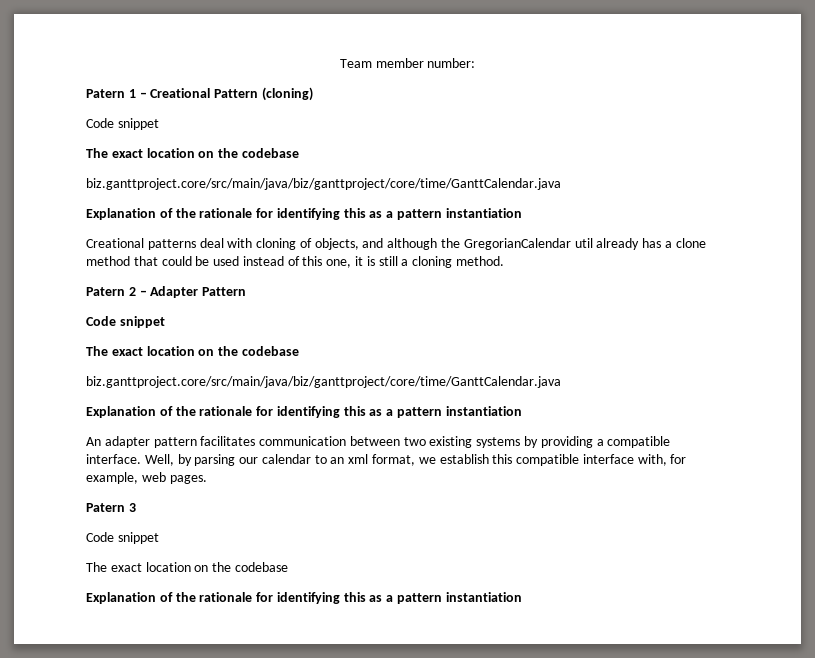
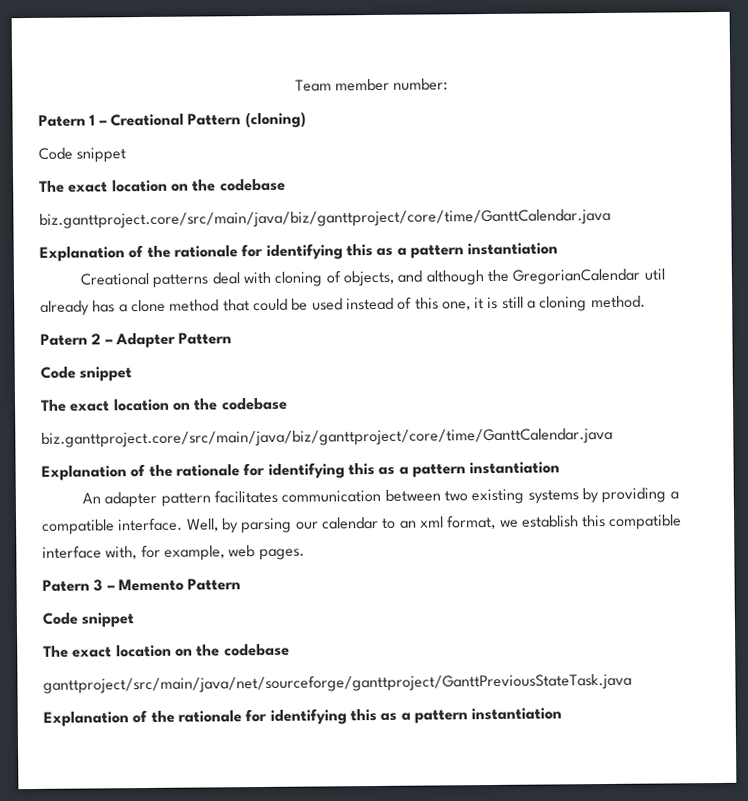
[86,532,159,544] [86,562,288,572] // Code snippet // The exact location on the codebase -> [106,578,242,592] [42,612,135,628] [43,643,290,658] [43,672,632,694] – Memento Pattern // Code snippet // The exact location on the codebase // ganttproject/src/main/java/net/sourceforge/ganttproject/GanttPreviousStateTask.java

